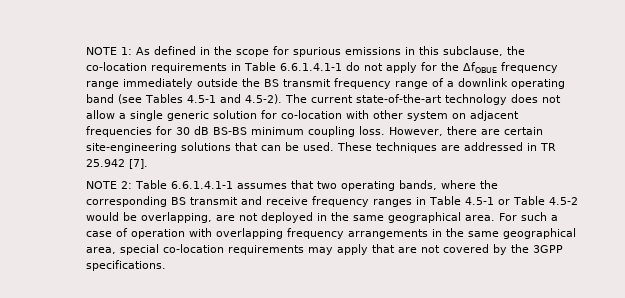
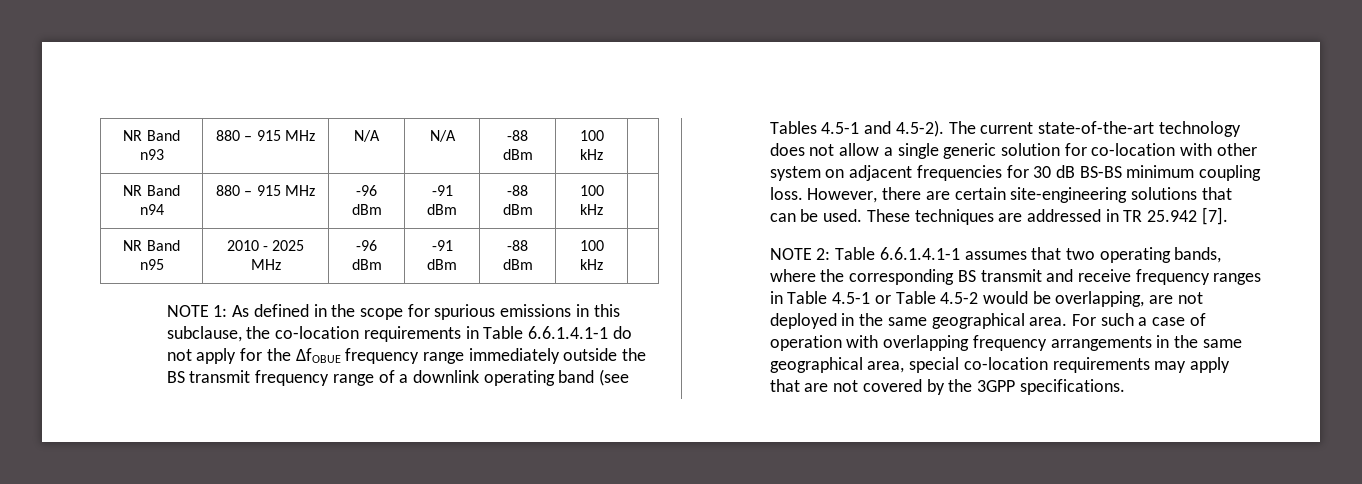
(86, 51) none -> [123,130,180,141] [139,149,164,160] [216,130,315,141] [354,130,380,142] [429,130,456,142] [507,130,528,141] [502,149,533,160] [579,130,604,141] [580,149,603,160] [123,185,180,196] [139,204,164,215] [216,185,315,196] [356,185,377,196] [351,204,382,215] [431,185,453,196] [427,204,457,215] [507,185,528,196] [502,204,533,215] [579,185,604,196] [580,204,603,215] [123,240,180,251] [139,259,164,270] [226,240,305,251] [250,259,281,270] [356,240,377,251] [351,259,382,270] [431,240,453,251] [427,259,457,270] [507,240,528,251] [502,259,533,270] [579,240,604,251] [580,259,603,270] NR Band n93 | 880 – 915 MHz | N/A | N/A | -88 dBm | 100 kHz | // NR Band n94 | 880 – 915 MHz | -96 dBm | -91 dBm | -88 dBm | 100 kHz | // NR Band n95 | 2010 - 2025 MHz | -96 dBm | -91 dBm | -88 dBm | 100 kHz | //

